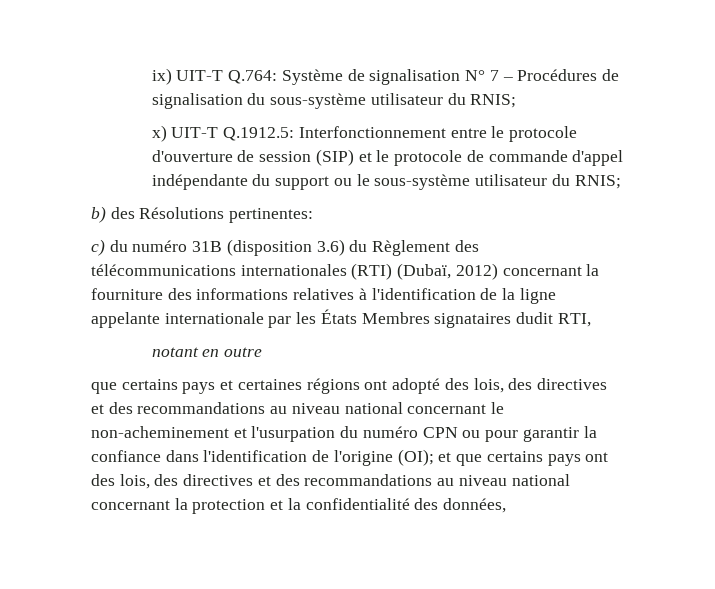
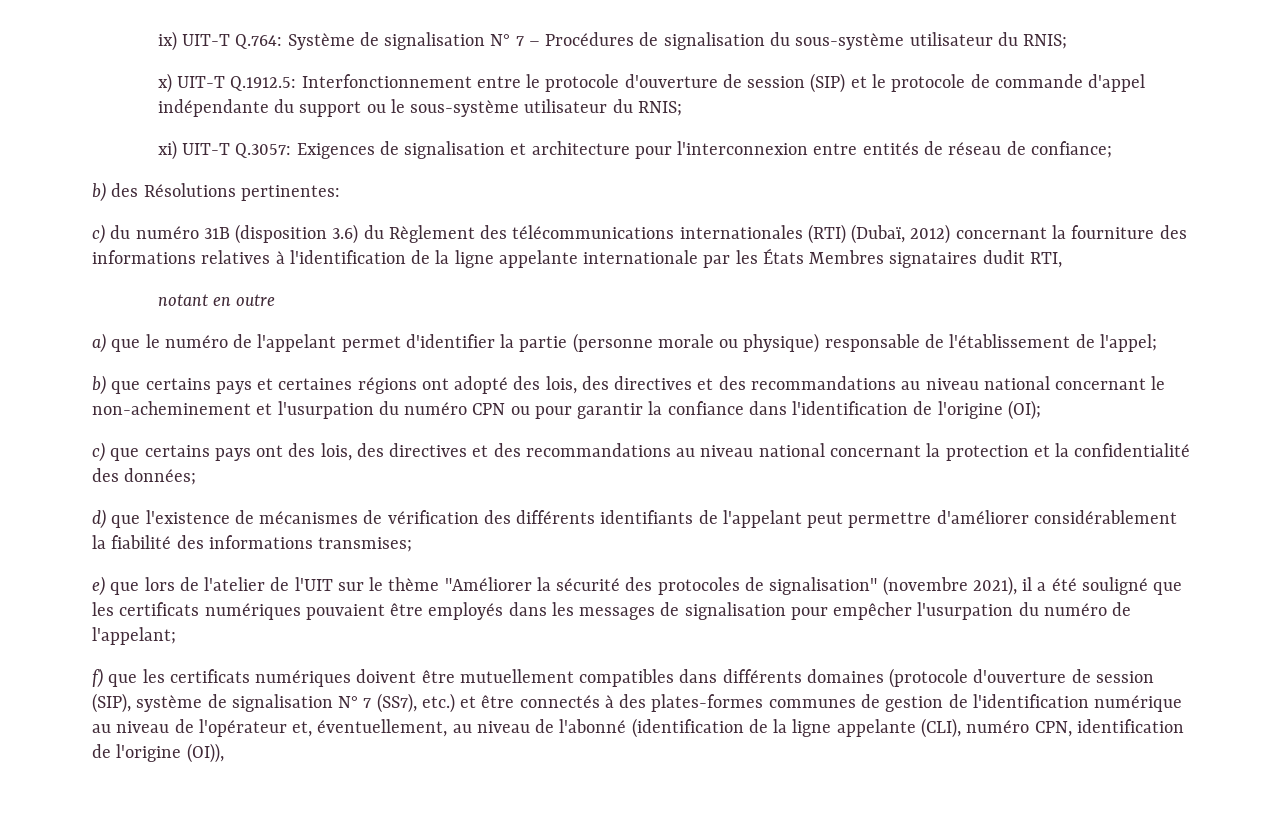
(621, 182) none -> [157,140,1112,160] // xi) UIT-T Q.3057: Exigences de signalisation et architecture pour l'interconnexion entre entités de réseau de confiance;
(263, 352) none -> [92,333,1157,353] [92,375,106,395] a) que le numéro de l'appelant permet d'identifier la partie (personne morale ou physique) responsable de l'établissement de l'appel; // b)
[438,452,452,462] et -> [92,442,105,462] // c)
[443,498,507,513] données, -> [124,468,197,485] [92,509,1177,529] [92,535,413,552] [92,576,1183,596] [92,602,1132,620] [92,627,176,645] [92,668,1154,688] [92,693,1183,713] [92,718,1184,738] [92,743,224,763] données; // d) que l'existence de mécanismes de vérification des différents identifiants de l'appelant peut permettre d'améliorer considérablement la fiabilité des informations transmises; // e) que lors de l'atelier de l'UIT sur le thème "Améliorer la sécurité des protocoles de signalisation" (novembre 2021), il a été souligné que les certificats numériques pouvaient être employés dans les messages de signalisation pour empêcher l'usurpation du numéro de l'appelant; // f) que les certificats numériques doivent être mutuellement compatibles dans différents domaines (protocole d'ouverture de session (SIP), système de signalisation N° 7 (SS7), etc.) et être connectés à des plates-formes communes de gestion de l'identification numérique au niveau de l'opérateur et, éventuellement, au niveau de l'abonné (identification de la ligne appelante (CLI), numéro CPN, identification de l'origine (OI)),

